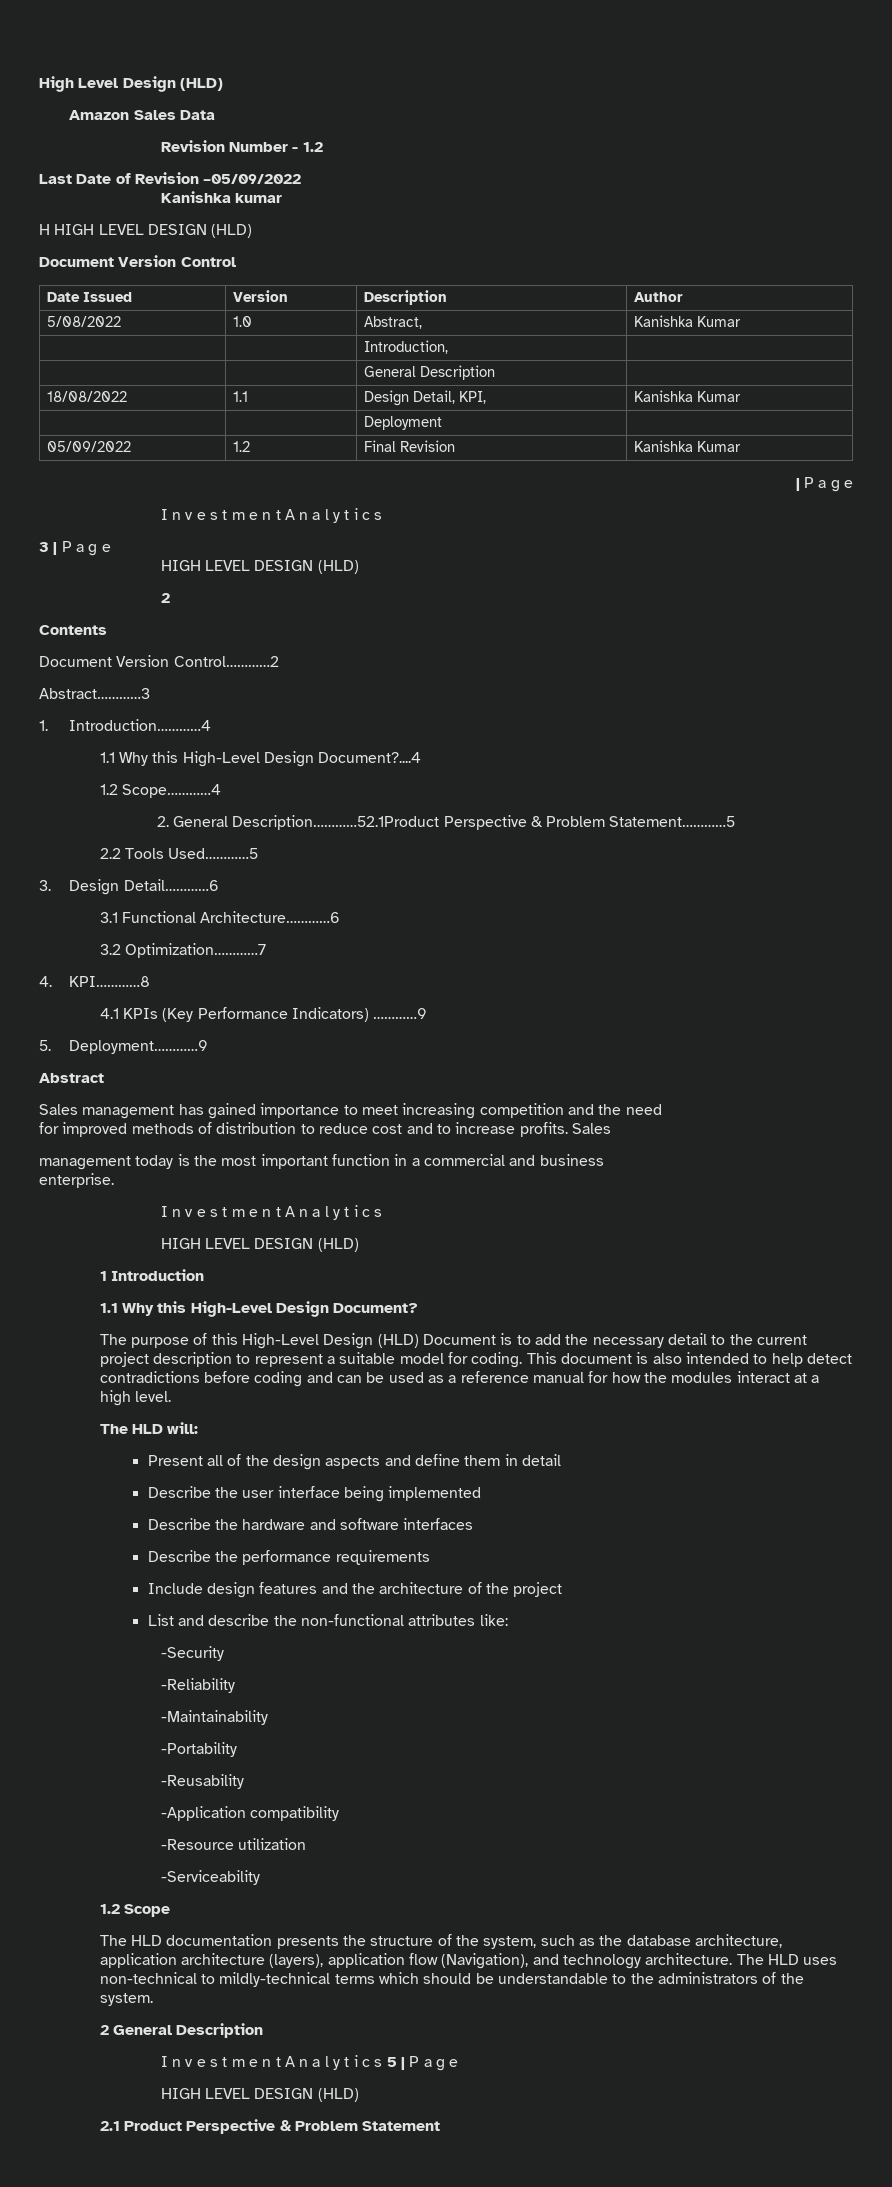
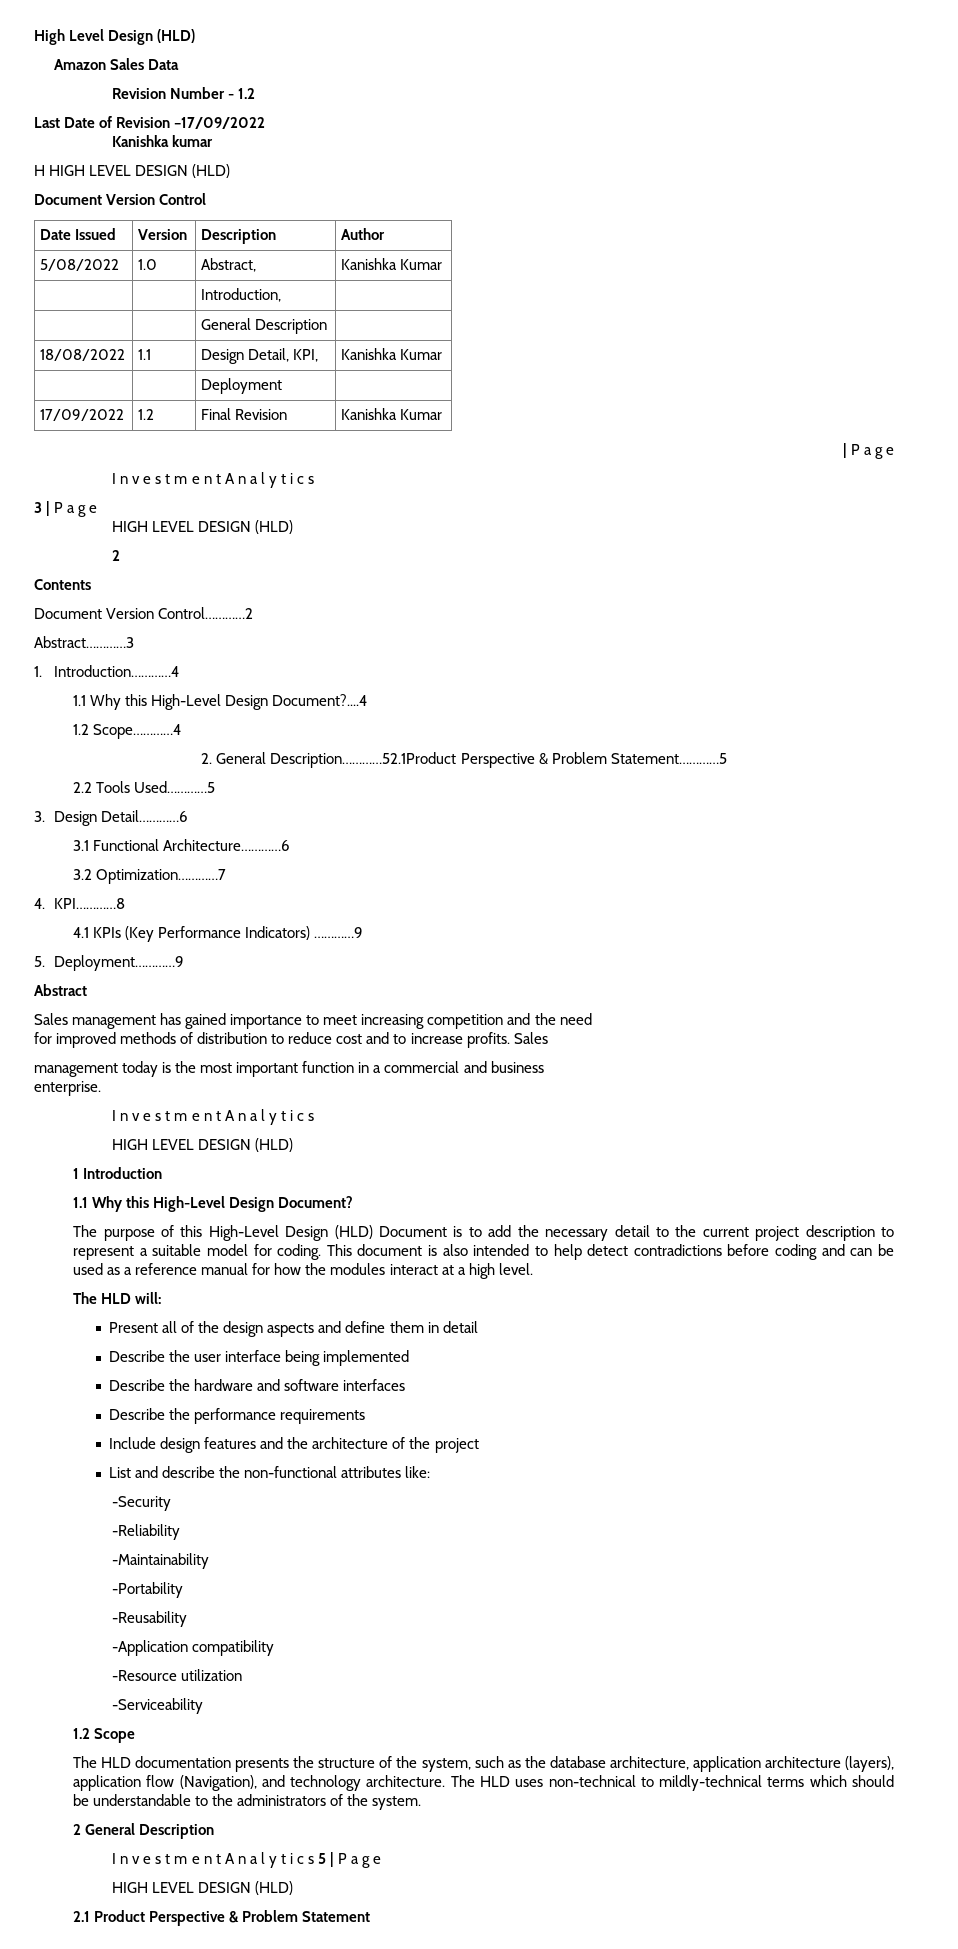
[203,174,302,184] –05/09/2022 -> [174,117,266,129] –17/09/2022
[46,441,131,452] 05/09/2022 -> [40,409,125,421] 17/09/2022

